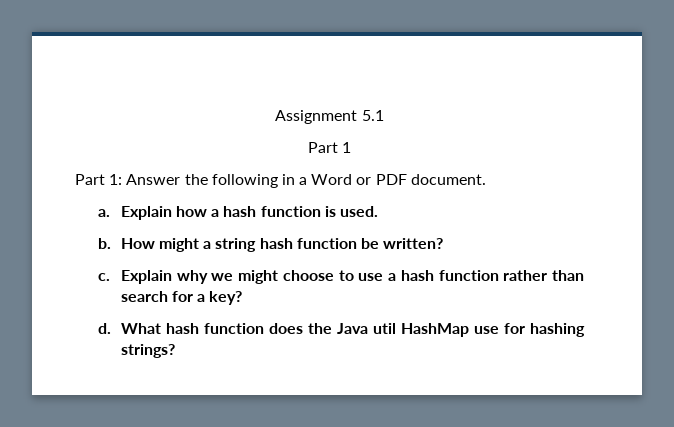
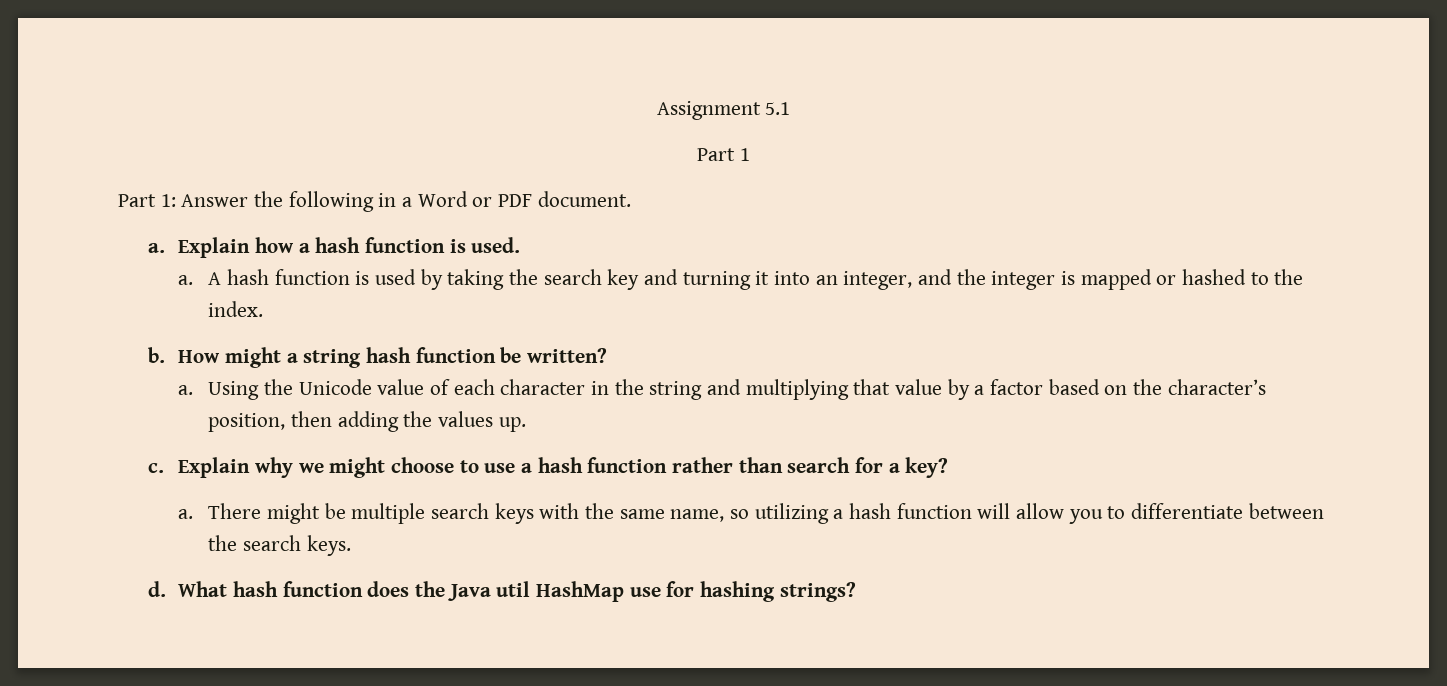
(378, 211) none -> [178,269,1304,290] [208,301,264,317] // a. A hash function is used by taking the search key and turning it into an integer, and the integer is mapped or hashed to the index.
(444, 243) none -> [178,379,1266,400] [208,411,526,432] // a. Using the Unicode value of each character in the string and multiplying that value by a factor based on the character’s position, then adding the values up.
(243, 298) none -> [178,503,1324,524] [208,535,351,556] // a. There might be multiple search keys with the same name, so utilizing a hash function will allow you to differentiate between the search keys.

